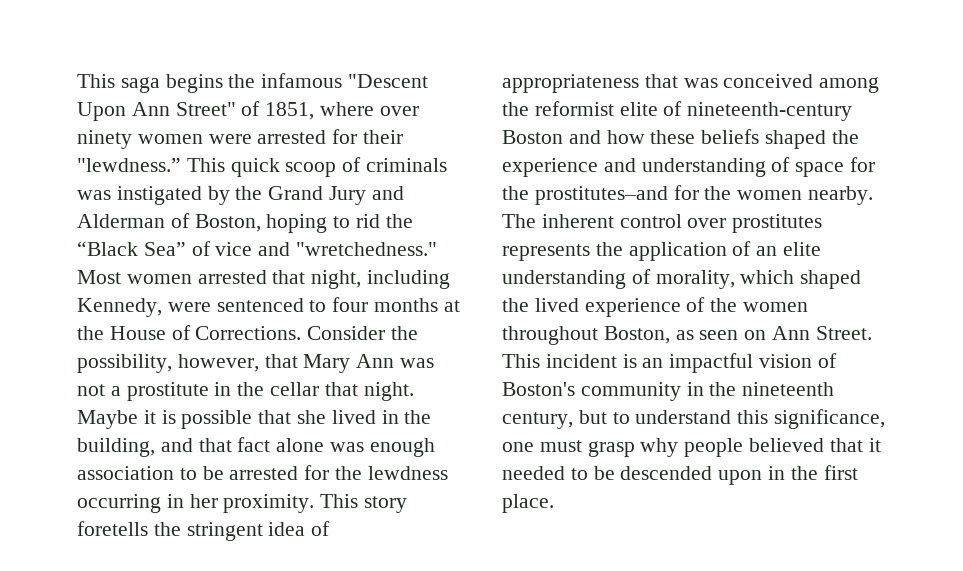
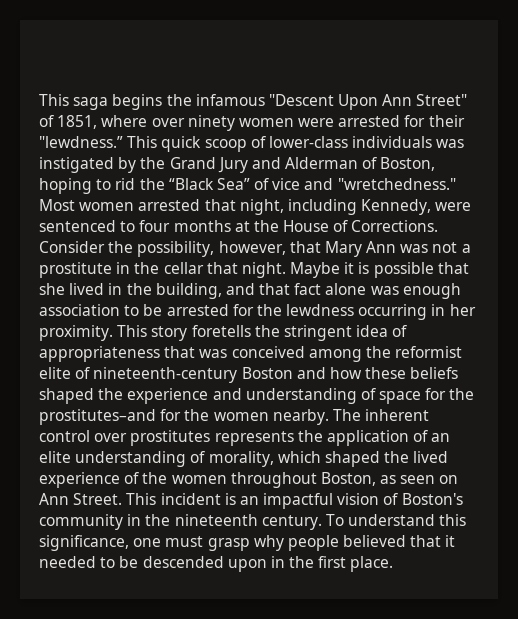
[366,158,448,172] criminals -> [268,136,433,148] lower-class individuals
[502,410,630,429] century, but to -> [261,514,344,530] century. To

